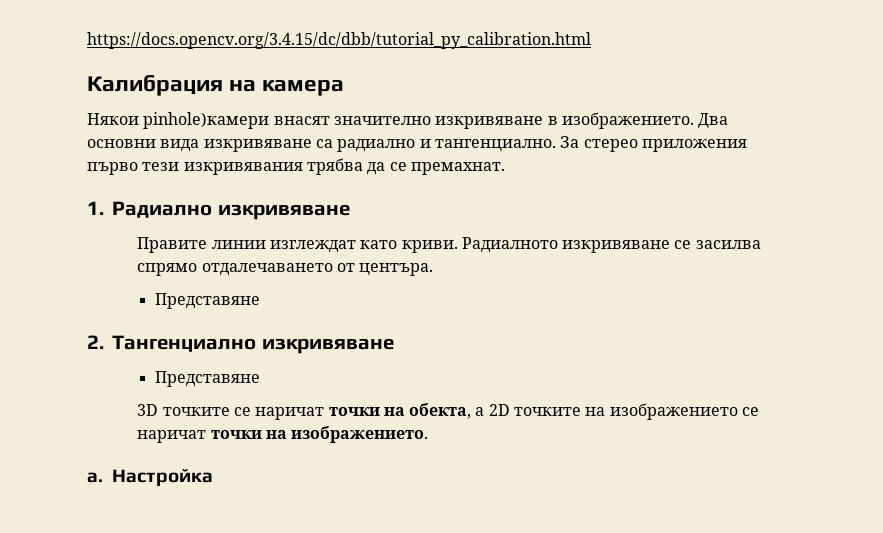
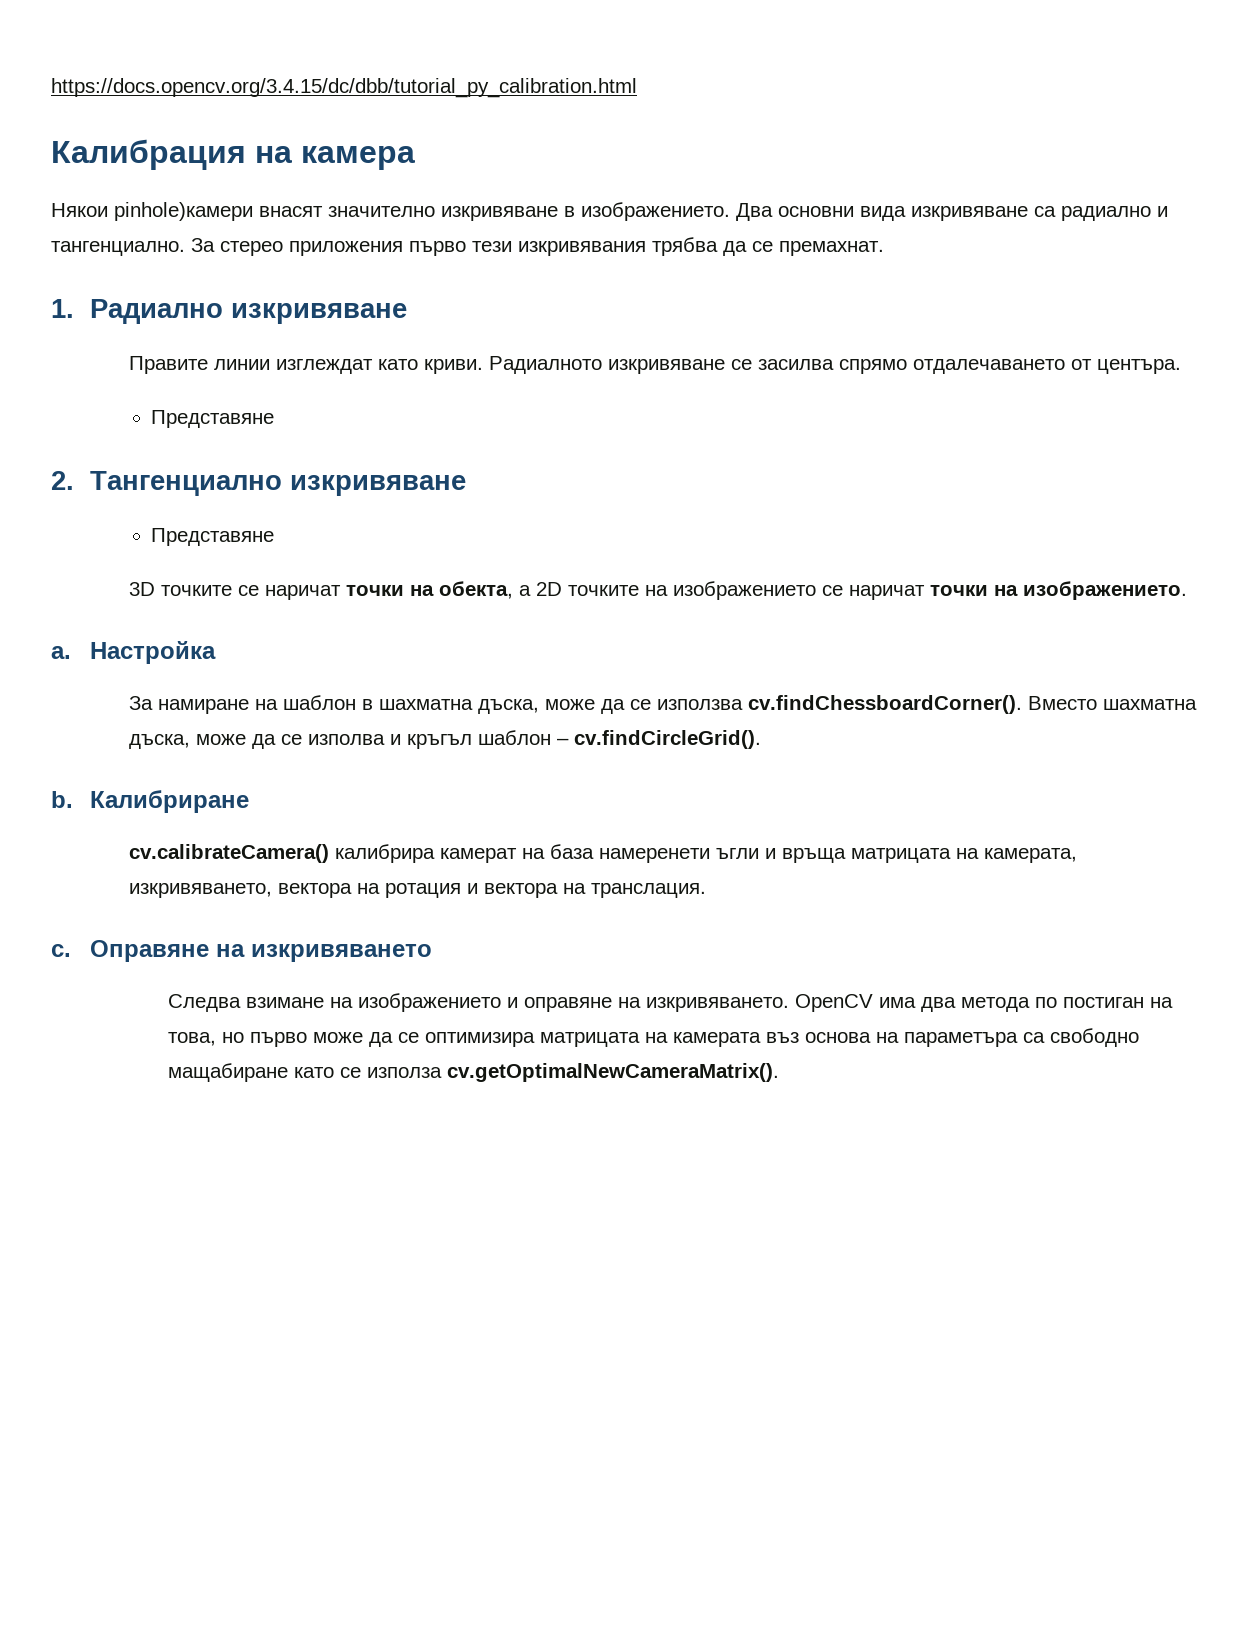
(214, 477) none -> [128,695,1197,714] [128,730,761,749] [51,790,249,813] [128,844,1077,863] [128,883,706,898] [51,940,432,962] [167,993,1173,1012] [167,1028,1139,1047] [167,1063,779,1082] // За намиране на шаблон в шахматна дъска, може да се използва cv.findChessboardCorner(). Вместо шахматна дъска, може да се изполва и кръгъл шаблон – cv.findCircleGrid(). // b. Калибриране // cv.calibrateCamera() калибрира камерат на база намеренети ъгли и връща матрицата на камерата, изкривяването, вектора на ротация и вектора на транслация. // c. Оправяне на изкривяването // Следва взимане на изображението и оправяне на изкривяването. OpenCV има два метода по постиган на това, но първо може да се оптимизира матрицата на камерата въз основа на параметъра са свободно мащабиране като се използа cv.getOptimalNewCameraMatrix().

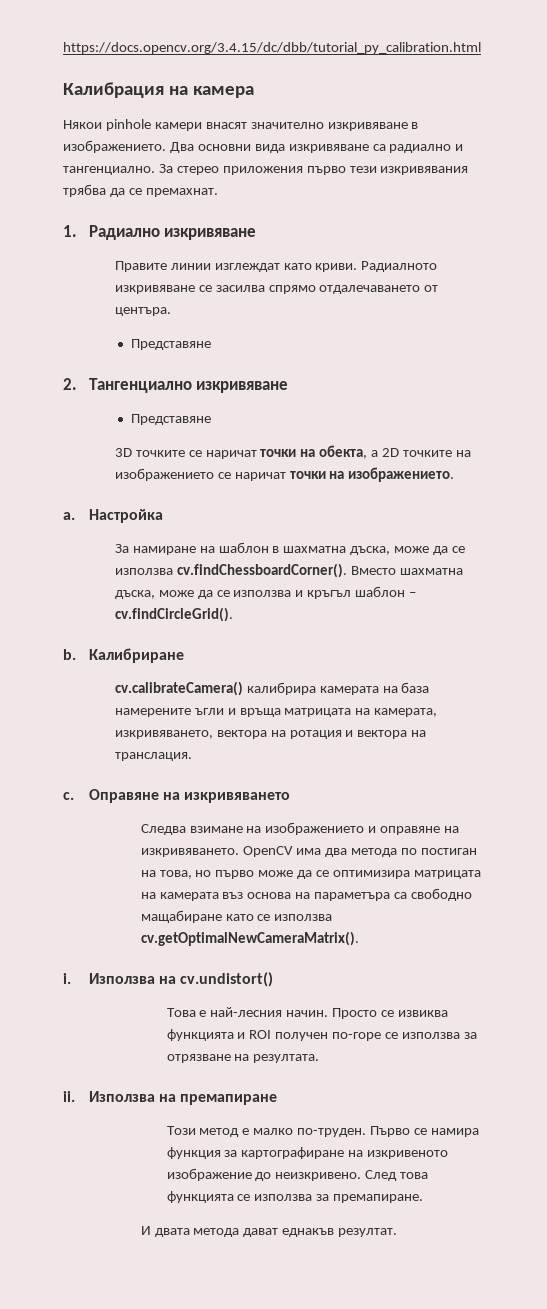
[114,202,253,221] pinhole)камери -> [105,119,202,131] pinhole камери
[307,734,385,745] изполва -> [233,590,292,597] използва
[439,848,517,863] камерат -> [319,686,379,695] камерата
[598,848,710,863] намеренети -> [114,708,191,717] намерените
[366,1067,442,1078] използа -> [274,914,333,921] използва
(779, 1072) none -> [63,972,274,987] [166,1007,448,1019] [166,1029,477,1041] [166,1054,320,1063] [63,1091,278,1105] [166,1126,479,1137] [166,1147,449,1159] [166,1168,429,1181] [166,1191,424,1203] [140,1226,398,1237] // i. Използва на cv.undistort() // Това е най-лесния начин. Просто се извиква функцията и ROI получен по-горе се използва за отрязване на резултата. // ii. Използва на премапиране // Този метод е малко по-труден. Първо се намира функция за картографиране на изкривеното изображение до неизкривено. След това функцията се използва за премапиране. // И двата метода дават еднакъв резултат.

